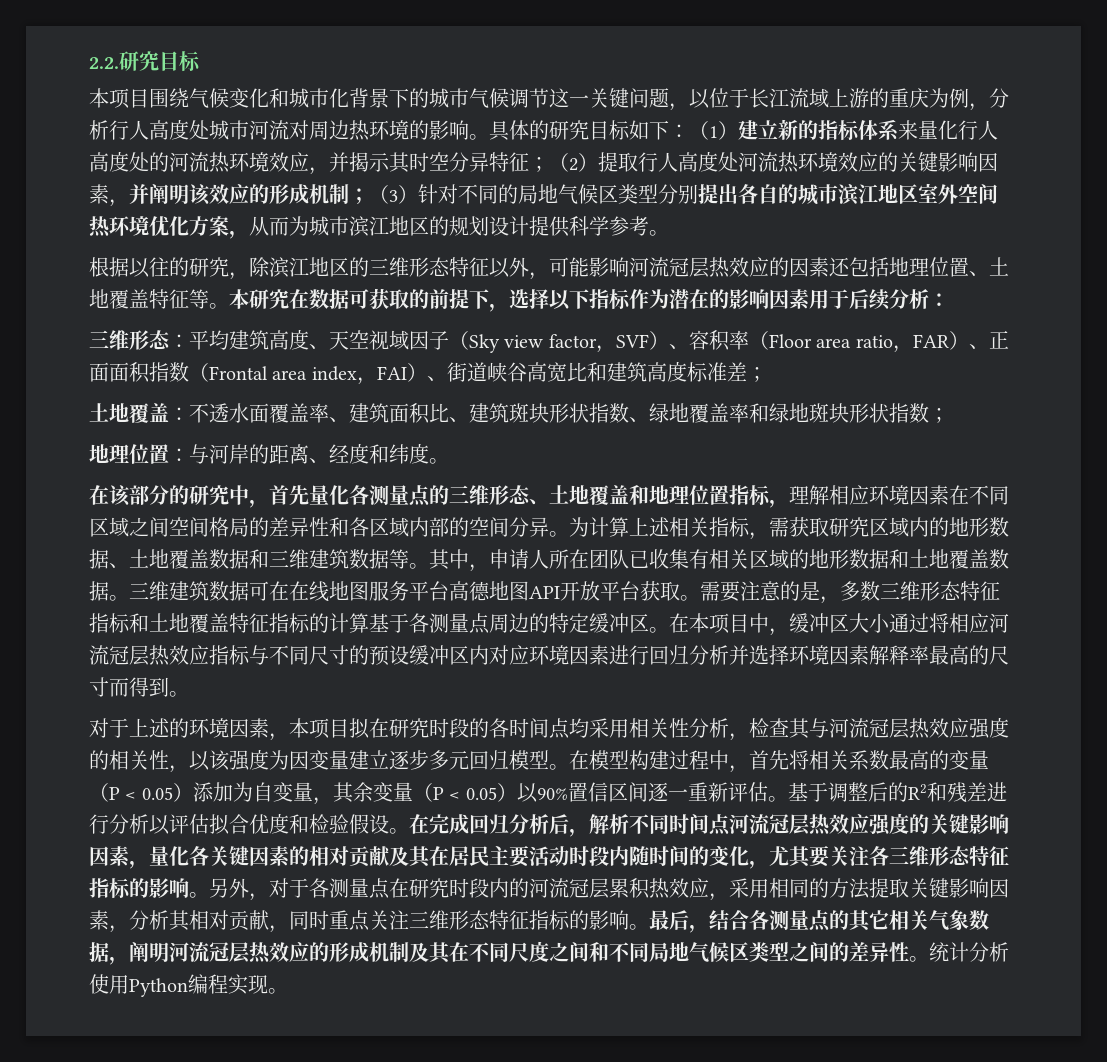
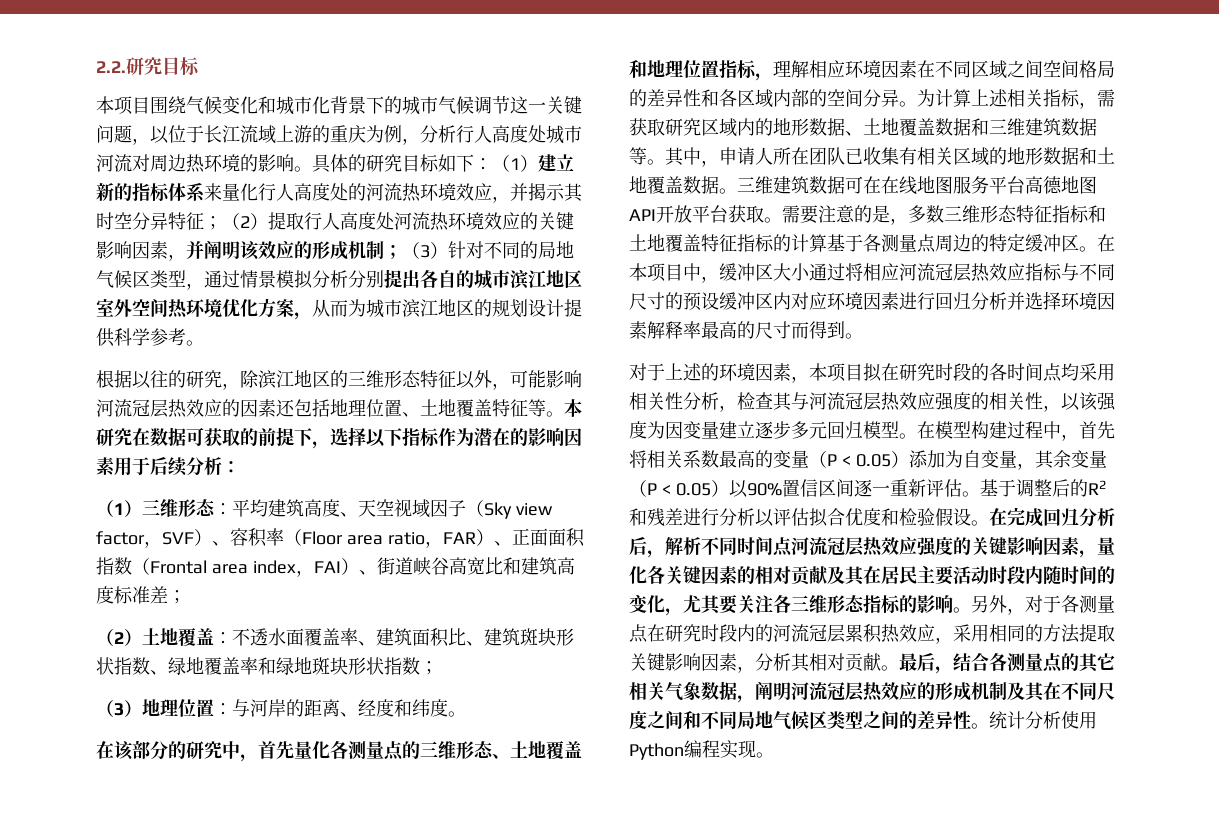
(658, 193) none -> [186,270,348,290] ，通过情景模拟分析
(949, 300) none -> [96,499,142,517] （1）
(767, 374) none -> [96,628,142,646] （2）
(949, 415) none -> [96,699,142,717] （3）
[969,846,1009,866] 特征 -> (865, 603) none
[269,910,629,933] ，同时重点关注三维形态特征指标的影响 -> (881, 662) none

